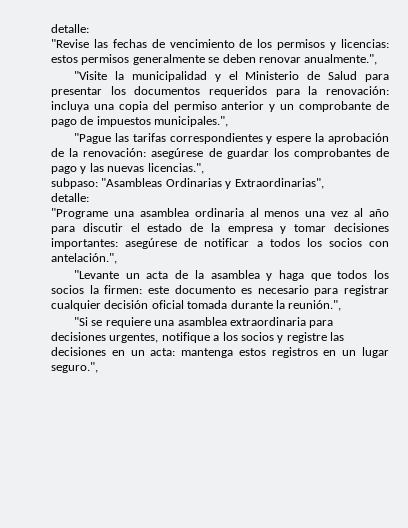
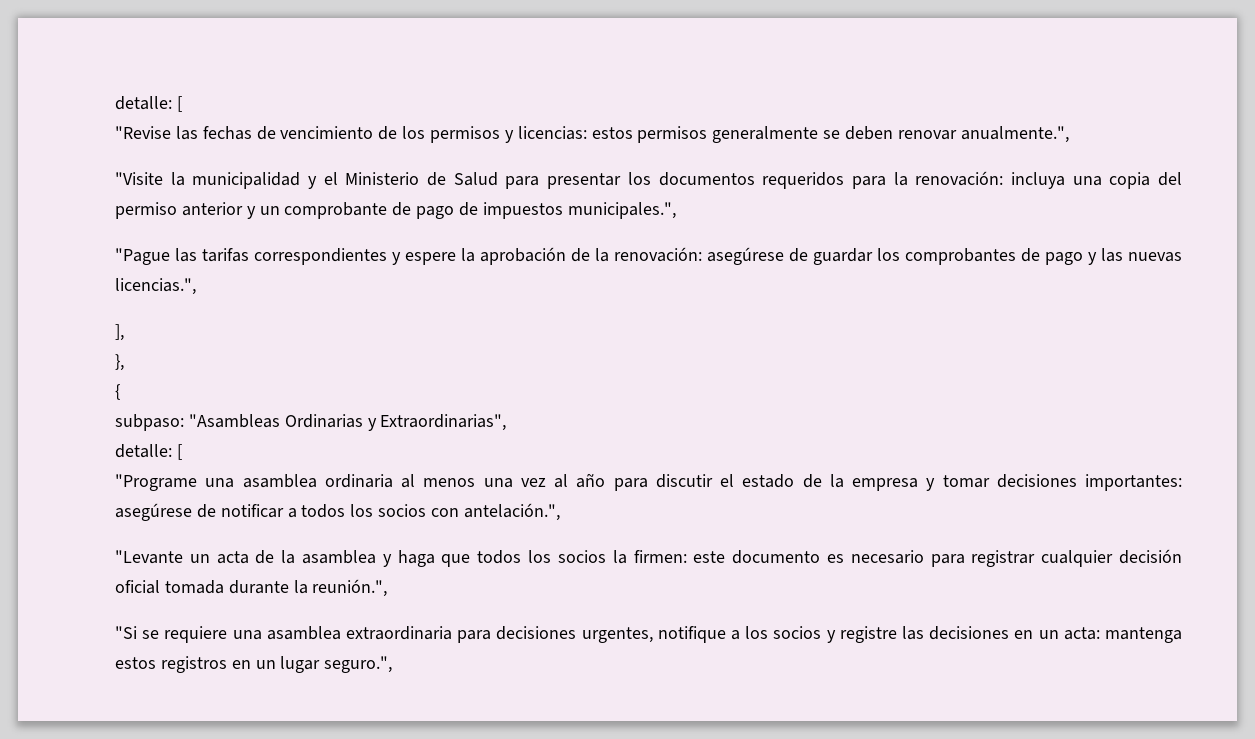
[51,24,89,33] detalle: -> [115,96,182,112] detalle: [
(204, 168) none -> [115,324,124,341] [115,354,124,371] [115,384,120,400] // ], // }, // {
(89, 197) none -> [176,444,182,460] [

